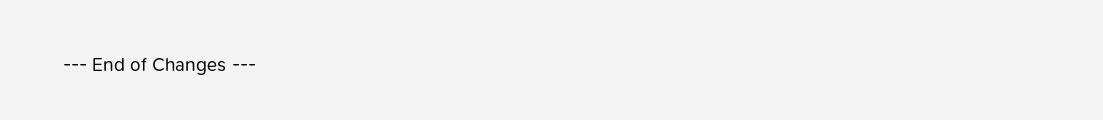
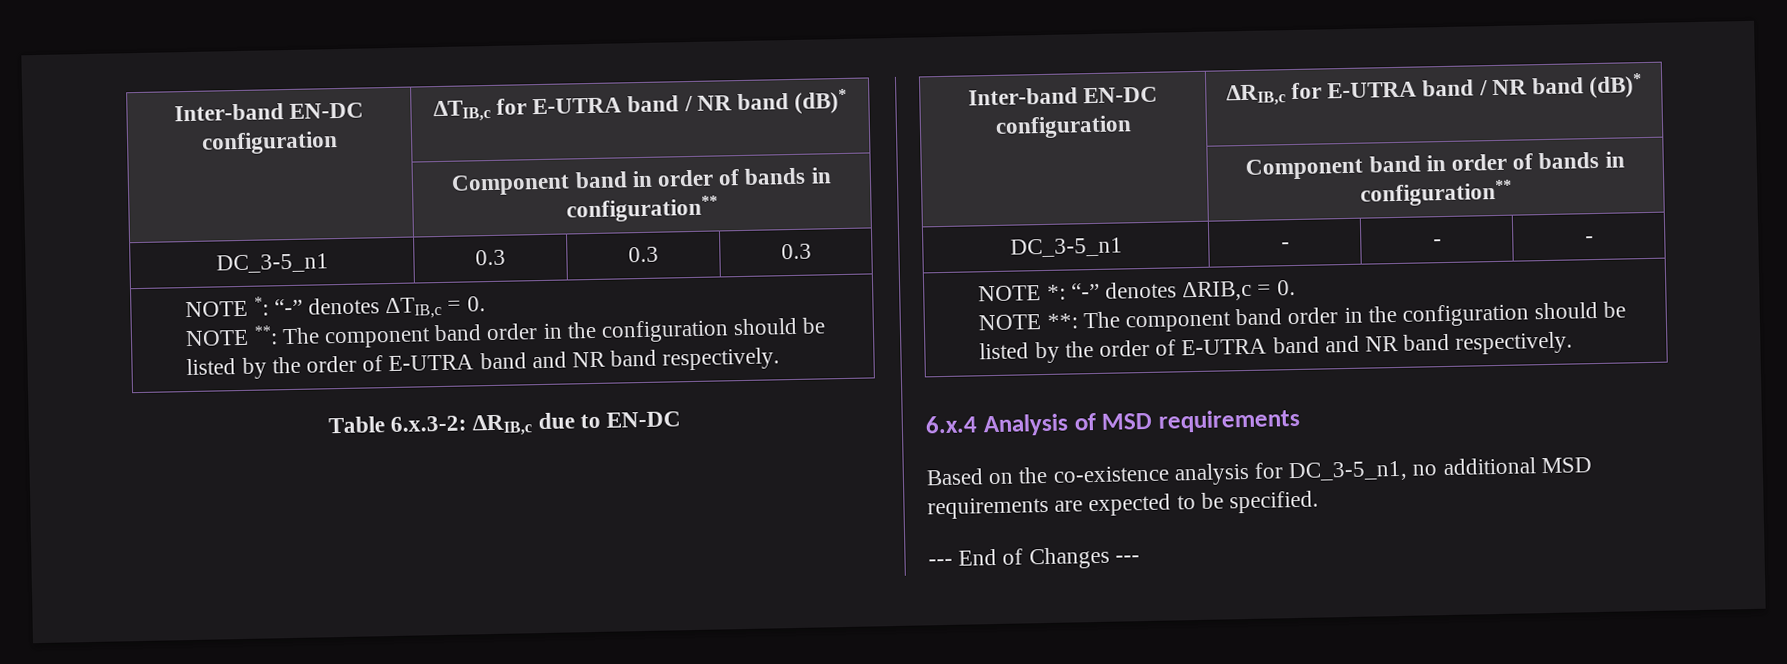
(63, 67) none -> [173,102,365,122] [201,131,338,155] [432,88,848,123] [451,167,832,196] [566,195,718,223] [215,253,329,274] [475,249,506,266] [628,246,659,263] [780,243,812,260] [185,296,486,320] [185,317,827,349] [186,347,781,379] [327,411,682,437] [967,86,1159,106] [995,115,1132,139] [1225,73,1643,107] [1245,151,1625,180] [1360,179,1512,207] [1009,237,1123,258] [1280,242,1290,250] [1432,239,1442,247] [1584,236,1594,244] [978,280,1296,302] [978,301,1627,333] [979,331,1574,364] [925,408,1301,437] [926,457,1592,486] [927,490,1320,520] Inter-band EN-DC configuration | ΔTIB,c for E-UTRA band / NR band (dB)* // | Component band in order of bands in configuration** // DC_3-5_n1 | 0.3 | 0.3 | 0.3 // NOTE *: “-” denotes ΔTIB,c = 0. // NOTE **: The component band order in the configuration should be listed by the order of E-UTRA band and NR band respectively. // Table 6.x.3-2: ΔRIB,c due to EN-DC // Inter-band EN-DC configuration | ΔRIB,c for E-UTRA band / NR band (dB)* // | Component band in order of bands in configuration** // DC_3-5_n1 | - | - | - // NOTE *: “-” denotes ΔRIB,c = 0. // NOTE **: The component band order in the configuration should be listed by the order of E-UTRA band and NR band respectively. // 6.x.4 Analysis of MSD requirements // Based on the co-existence analysis for DC_3-5_n1, no additional MSD requirements are expected to be specified. //

